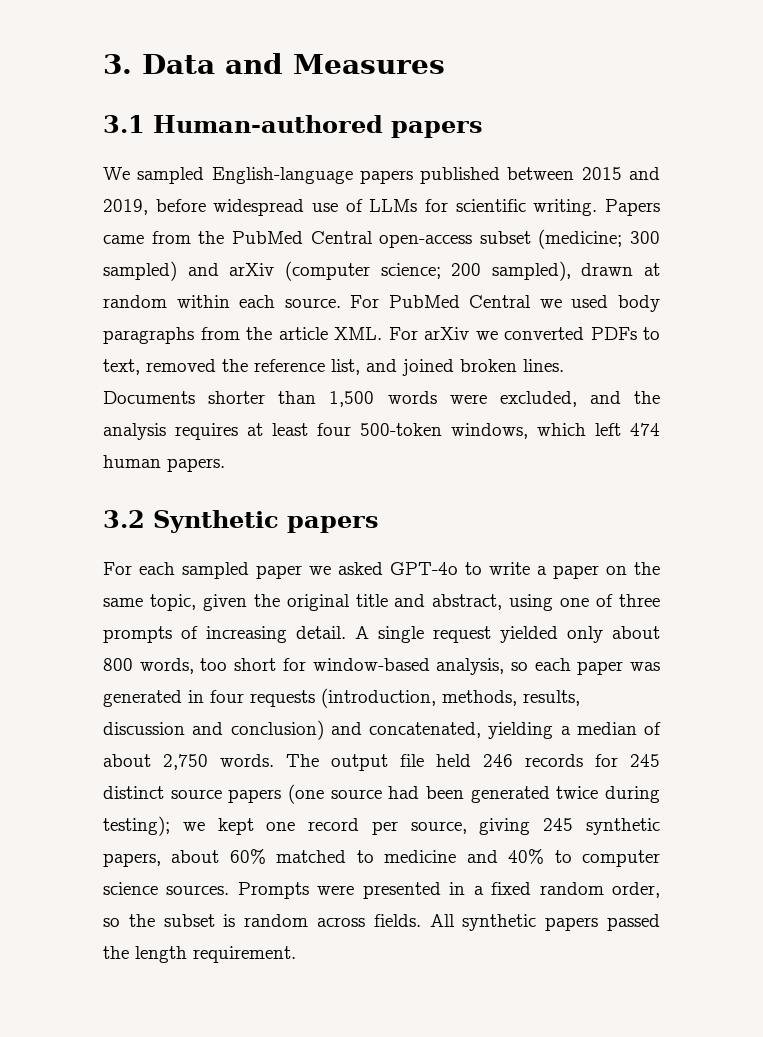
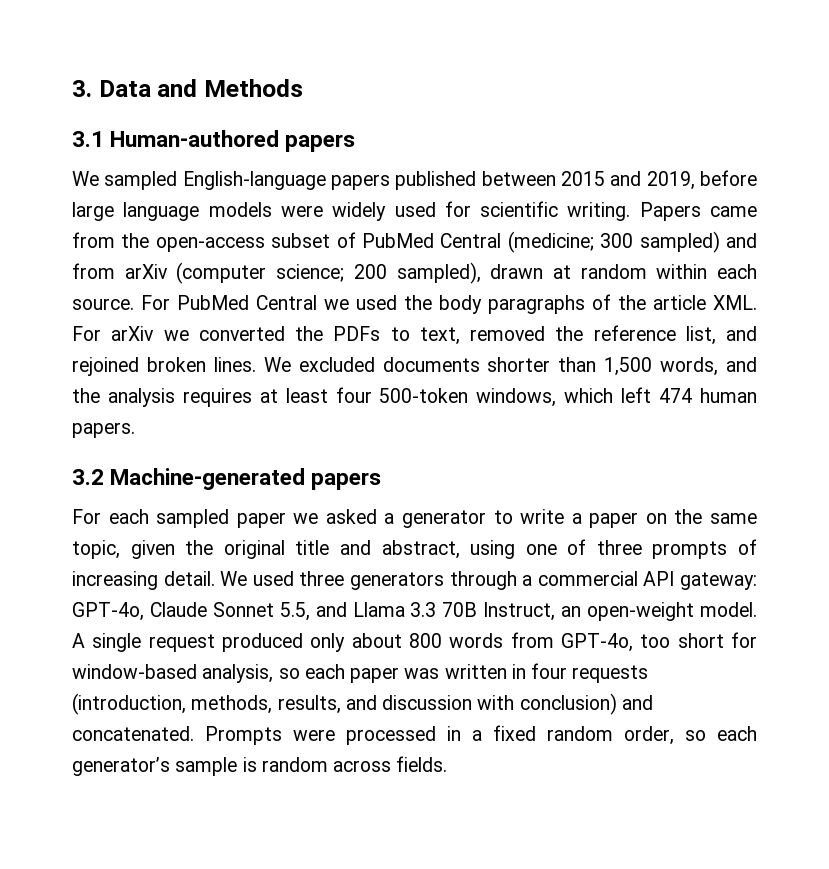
[293,54,445,74] Measures -> [203,79,303,97] Methods
[213,199,418,216] widespread use of LLMs -> [72,202,436,221] large language models were widely used
[231,231,531,248] PubMed Central open-access subset -> [155,232,502,252] open-access subset of PubMed Central
(219, 269) none -> [72,263,115,279] from
(609, 301) none -> [404,295,432,310] the
[200,327,240,340] from -> [592,294,611,310] of
(584, 333) none -> [295,326,323,341] the
[402,359,454,376] joined -> [72,357,139,376] rejoined
[103,391,577,407] Documents shorter than 1,500 words were excluded, -> [263,357,719,376] We excluded documents shorter than 1,500 words,
[153,510,279,533] Synthetic -> [110,468,306,490] Machine-generated
[390,562,458,575] GPT-4o -> [384,510,486,528] a generator
(346, 632) none -> [220,571,758,590] [72,602,758,621] We used three generators through a commercial API gateway: GPT-4o, Claude Sonnet 5.5, and Llama 3.3 70B Instruct, an open-weight model.
[500,626,558,643] yielded -> [222,633,303,652] produced
[139,658,194,674] words, -> [449,632,633,652] words from GPT-4o,
[103,690,182,707] generated -> [444,664,507,679] written
[103,720,661,740] [103,754,660,771] [103,784,660,804] [103,816,660,836] [103,849,661,867] [103,882,230,895] discussion and conclusion) and concatenated, yielding a median of about 2,750 words. The output file held 246 records for 245 distinct source papers (one source had been generated twice during testing); we kept one record per source, giving 245 synthetic papers, about 60% matched to medicine and 40% to computer science sources. -> [345,693,653,715] [72,726,194,741] and discussion with conclusion) and concatenated.
[362,882,441,899] presented -> [346,726,436,745] processed
[128,914,215,927] the subset -> [717,726,757,741] [72,757,238,776] each generator’s sample
[429,914,660,931] [103,946,296,963] All synthetic papers passed the length requirement. -> (448, 764) none

